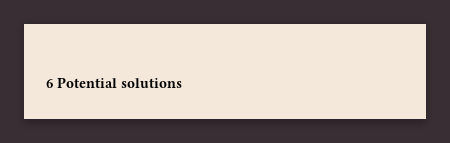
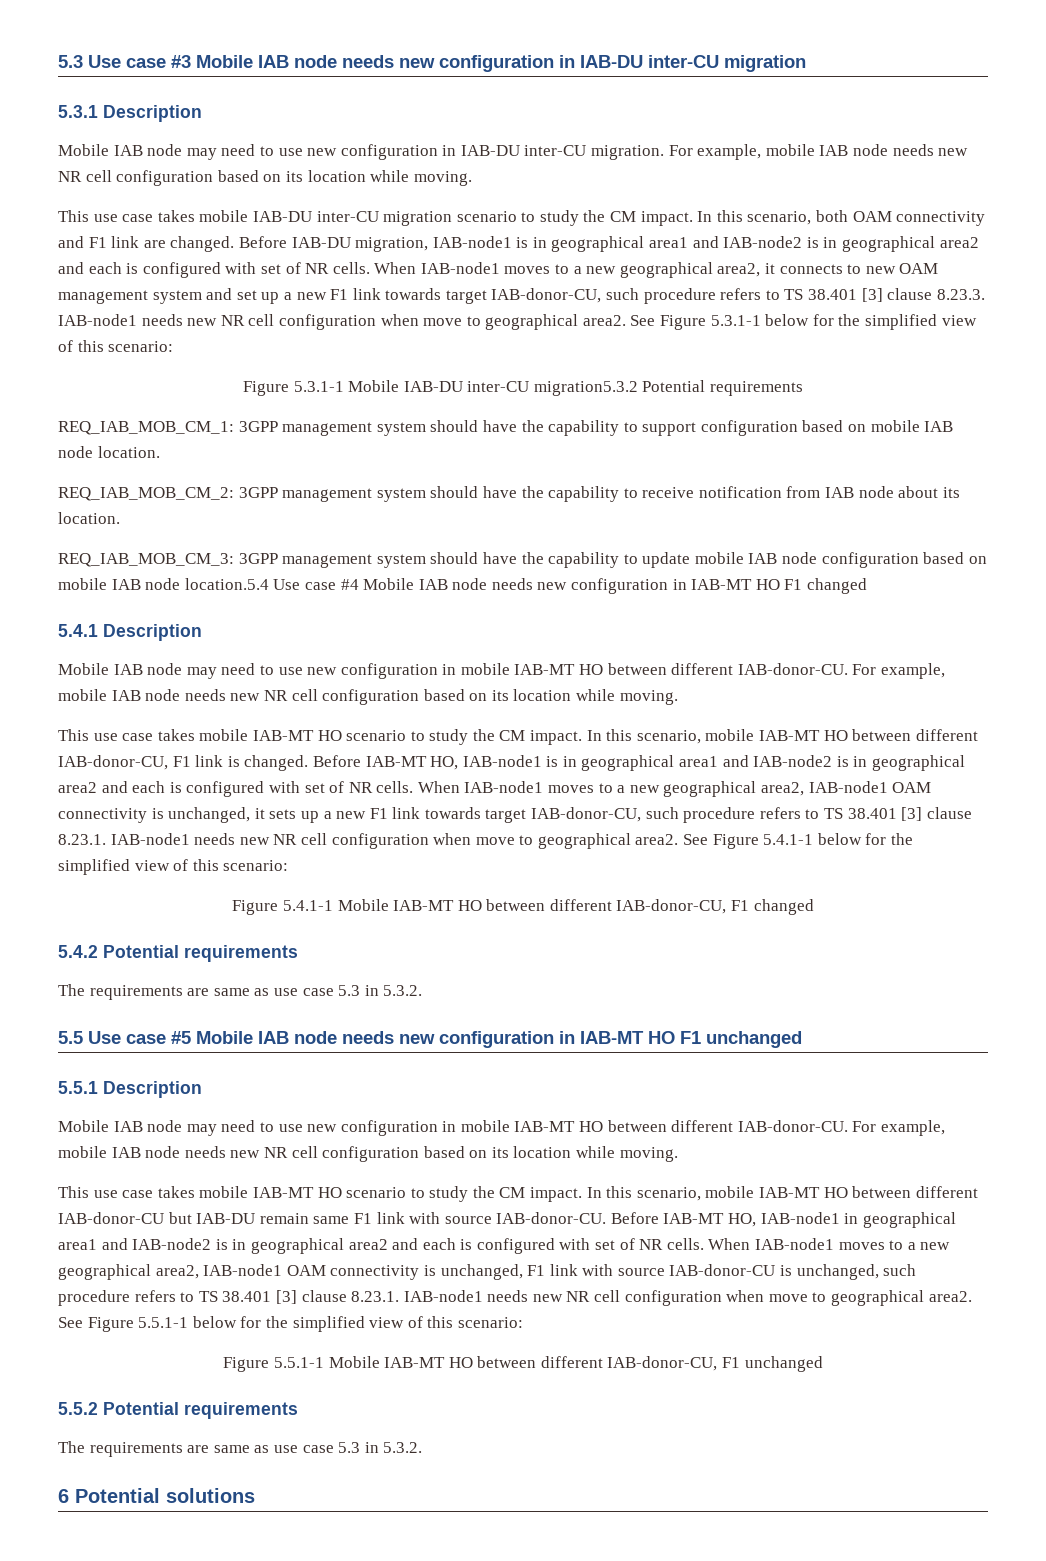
(46, 83) none -> [58,55,806,72] [58,105,202,122] [58,144,969,160] [58,170,472,186] [58,210,986,226] [58,236,979,252] [58,262,939,278] [58,288,985,304] [58,314,977,330] [58,340,174,352] [242,380,804,396] [58,420,954,436] [58,446,160,458] [58,486,960,502] [58,512,120,524] [58,552,987,568] [58,578,868,594] [58,624,202,641] [58,663,946,679] [58,689,678,705] [58,729,978,745] [58,755,966,771] [58,781,932,797] [58,807,972,823] [58,833,914,849] [58,859,289,875] [232,899,814,915] [58,945,298,962] [58,984,423,1000] [58,1031,802,1048] [58,1081,202,1098] [58,1120,946,1136] [58,1146,678,1162] [58,1186,978,1202] [58,1212,956,1228] [58,1238,951,1254] [58,1264,917,1280] [58,1290,972,1306] [58,1316,523,1332] [223,1356,823,1372] [58,1402,298,1419] [58,1441,423,1457] 5.3 Use case #3 Mobile IAB node needs new configuration in IAB-DU inter-CU migration // 5.3.1 Description // Mobile IAB node may need to use new configuration in IAB-DU inter-CU migration. For example, mobile IAB node needs new NR cell configuration based on its location while moving. // This use case takes mobile IAB-DU inter-CU migration scenario to study the CM impact. In this scenario, both OAM connectivity and F1 link are changed. Before IAB-DU migration, IAB-node1 is in geographical area1 and IAB-node2 is in geographical area2 and each is configured with set of NR cells. When IAB-node1 moves to a new geographical area2, it connects to new OAM management system and set up a new F1 link towards target IAB-donor-CU, such procedure refers to TS 38.401 [3] clause 8.23.3. IAB-node1 needs new NR cell configuration when move to geographical area2. See Figure 5.3.1-1 below for the simplified view of this scenario: // Figure 5.3.1-1 Mobile IAB-DU inter-CU migration5.3.2 Potential requirements // REQ_IAB_MOB_CM_1: 3GPP management system should have the capability to support configuration based on mobile IAB node location. // REQ_IAB_MOB_CM_2: 3GPP management system should have the capability to receive notification from IAB node about its location. // REQ_IAB_MOB_CM_3: 3GPP management system should have the capability to update mobile IAB node configuration based on mobile IAB node location.5.4 Use case #4 Mobile IAB node needs new configuration in IAB-MT HO F1 changed // 5.4.1 Description // Mobile IAB node may need to use new configuration in mobile IAB-MT HO between different IAB-donor-CU. For example, mobile IAB node needs new NR cell configuration based on its location while moving. // This use case takes mobile IAB-MT HO scenario to study the CM impact. In this scenario, mobile IAB-MT HO between different IAB-donor-CU, F1 link is changed. Before IAB-MT HO, IAB-node1 is in geographical area1 and IAB-node2 is in geographical area2 and each is configured with set of NR cells. When IAB-node1 moves to a new geographical area2, IAB-node1 OAM connectivity is unchanged, it sets up a new F1 link towards target IAB-donor-CU, such procedure refers to TS 38.401 [3] clause 8.23.1. IAB-node1 needs new NR cell configuration when move to geographical area2. See Figure 5.4.1-1 below for the simplified view of this scenario: // Figure 5.4.1-1 Mobile IAB-MT HO between different IAB-donor-CU, F1 changed // 5.4.2 Potential requirements // The requirements are same as use case 5.3 in 5.3.2. // 5.5 Use case #5 Mobile IAB node needs new configuration in IAB-MT HO F1 unchanged // 5.5.1 Description // Mobile IAB node may need to use new configuration in mobile IAB-MT HO between different IAB-donor-CU. For example, mobile IAB node needs new NR cell configuration based on its location while moving. // This use case takes mobile IAB-MT HO scenario to study the CM impact. In this scenario, mobile IAB-MT HO between different IAB-donor-CU but IAB-DU remain same F1 link with source IAB-donor-CU. Before IAB-MT HO, IAB-node1 in geographical area1 and IAB-node2 is in geographical area2 and each is configured with set of NR cells. When IAB-node1 moves to a new geographical area2, IAB-node1 OAM connectivity is unchanged, F1 link with source IAB-donor-CU is unchanged, such procedure refers to TS 38.401 [3] clause 8.23.1. IAB-node1 needs new NR cell configuration when move to geographical area2. See Figure 5.5.1-1 below for the simplified view of this scenario: // Figure 5.5.1-1 Mobile IAB-MT HO between different IAB-donor-CU, F1 unchanged // 5.5.2 Potential requirements // The requirements are same as use case 5.3 in 5.3.2. //

